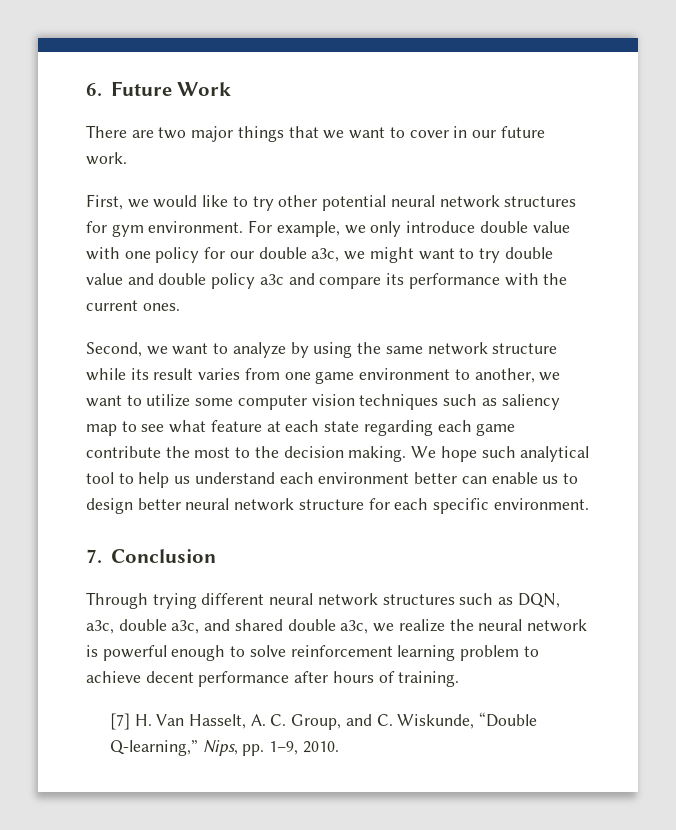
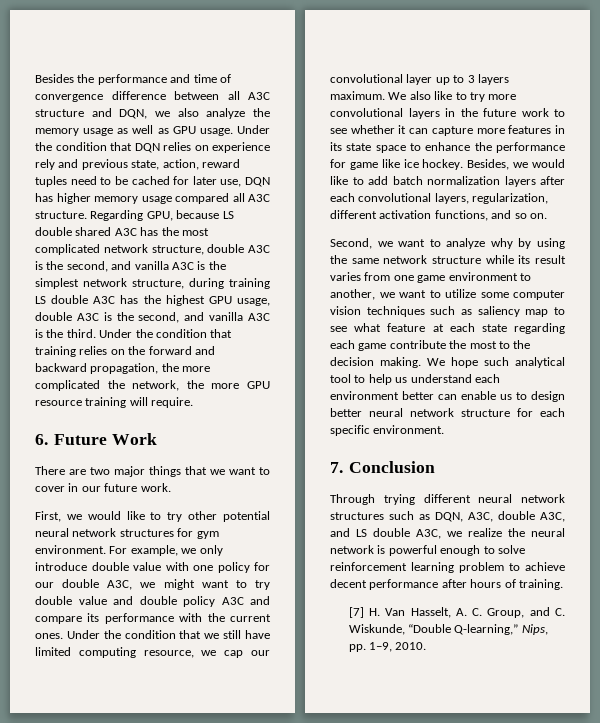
(86, 89) none -> [35,74,231,85] [35,91,270,102] [35,108,270,119] [35,125,270,136] [35,142,270,153] [35,159,240,170] [35,176,270,187] [35,193,270,204] [35,210,234,221] [35,227,209,236] [35,244,270,255] [35,261,226,272] [35,278,270,289] [35,295,270,306] [35,312,270,323] [35,329,233,338] [35,346,215,357] [35,363,211,374] [35,380,270,391] [35,397,194,408] Besides the performance and time of convergence difference between all A3C structure and DQN, we also analyze the memory usage as well as GPU usage. Under the condition that DQN relies on experience rely and previous state, action, reward tuples need to be cached for later use, DQN has higher memory usage compared all A3C structure. Regarding GPU, because LS double shared A3C has the most complicated network structure, double A3C is the second, and vanilla A3C is the simplest network structure, during training LS double A3C has the highest GPU usage, double A3C is the second, and vanilla A3C is the third. Under the condition that training relies on the forward and backward propagation, the more complicated the network, the more GPU resource training will require. //
[311,248,340,262] a3c, -> [107,580,133,590] A3C,
[259,274,284,285] a3c -> [221,597,244,605] A3C
(180, 307) none -> [66,630,270,639] [35,647,270,658] [330,74,509,85] [330,91,517,102] [330,108,565,119] [330,125,565,136] [330,142,565,153] [330,159,565,170] [330,176,565,187] [330,193,549,204] [330,210,547,221] Under the condition that we still have limited computing resource, we cap our convolutional layer up to 3 layers maximum. We also like to try more convolutional layers in the future work to see whether it can capture more features in its state space to enhance the performance for game like ice hockey. Besides, we would like to add batch normalization layers after each convolutional layers, regularization, different activation functions, and so on.
(286, 350) none -> [490,238,513,249] why
[86,619,369,634] a3c, double a3c, and shared double a3c, -> [468,511,565,522] [330,528,441,539] A3C, double A3C, and LS double A3C,

